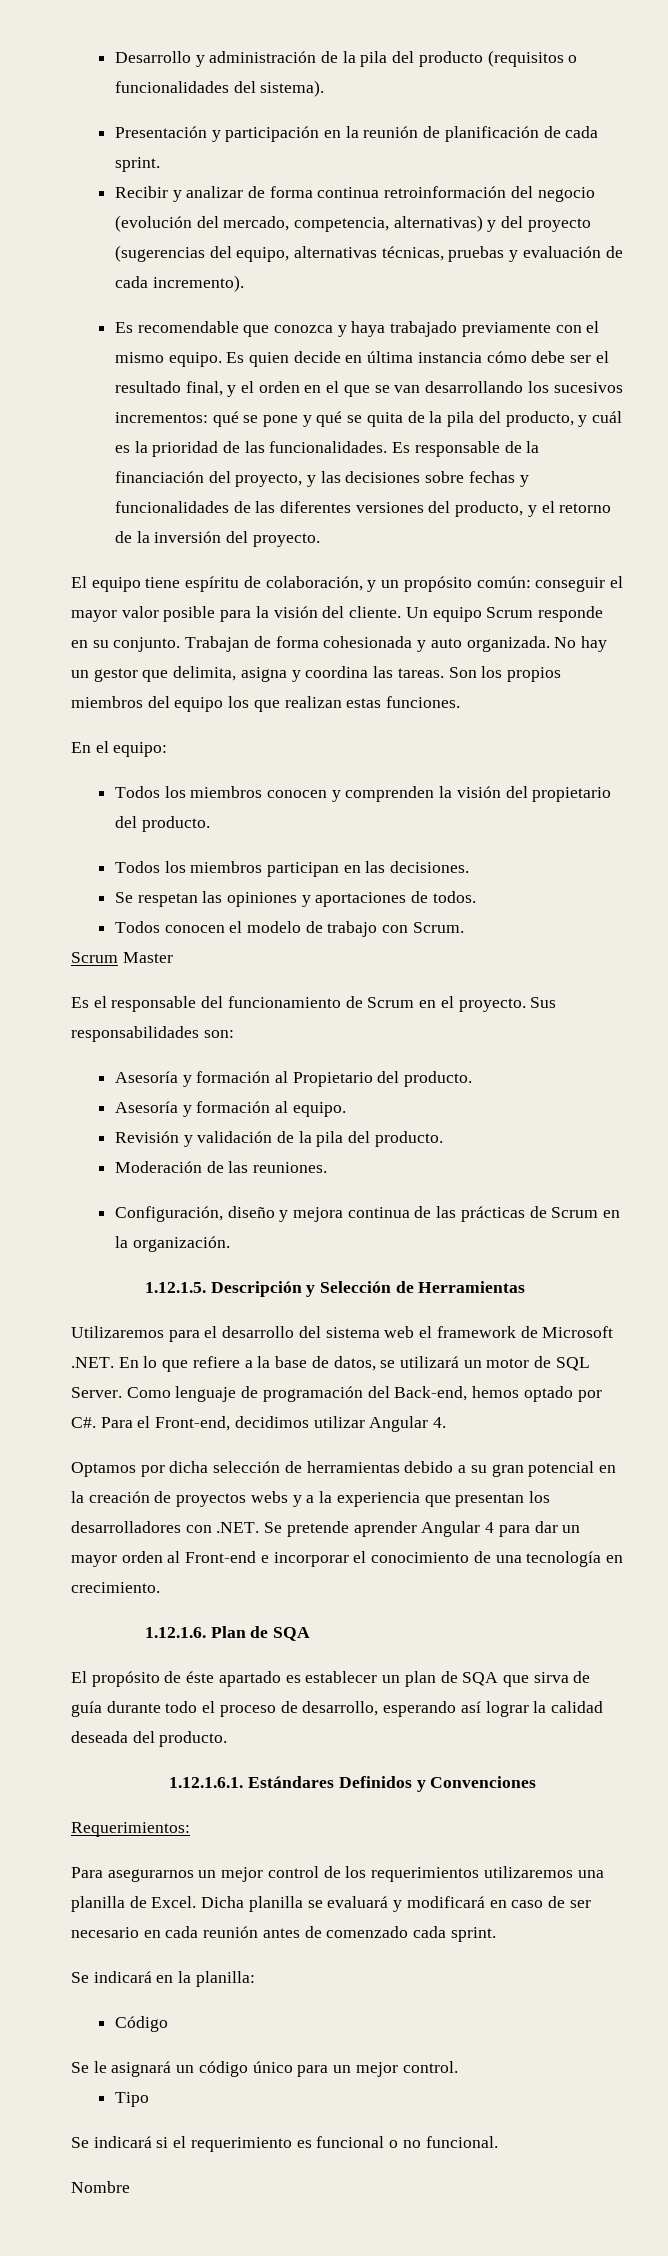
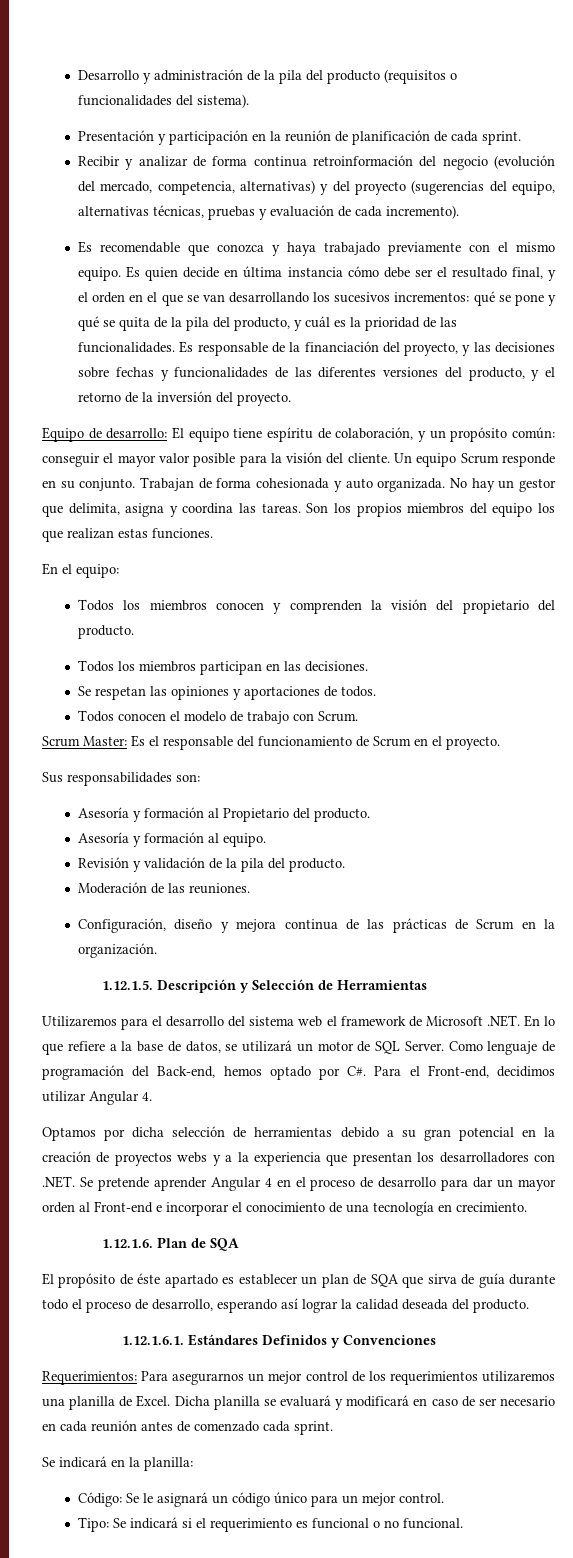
(320, 540) none -> [42,427,168,442] Equipo de desarrollo:
[122,952,173,963] Master // -> [83,736,127,746] Master:
(526, 1005) none -> (500, 743) //
(495, 1527) none -> [276,1177,437,1191] en el proceso de desarrollo
(190, 1829) // -> (137, 1378) none
[114,2016,168,2032] Código // -> [78,1492,123,1507] Código:
[114,2092,149,2107] Tipo // -> [78,1517,110,1532] Tipo:
[71,2181,130,2193] // Nombre -> (464, 1523) none

